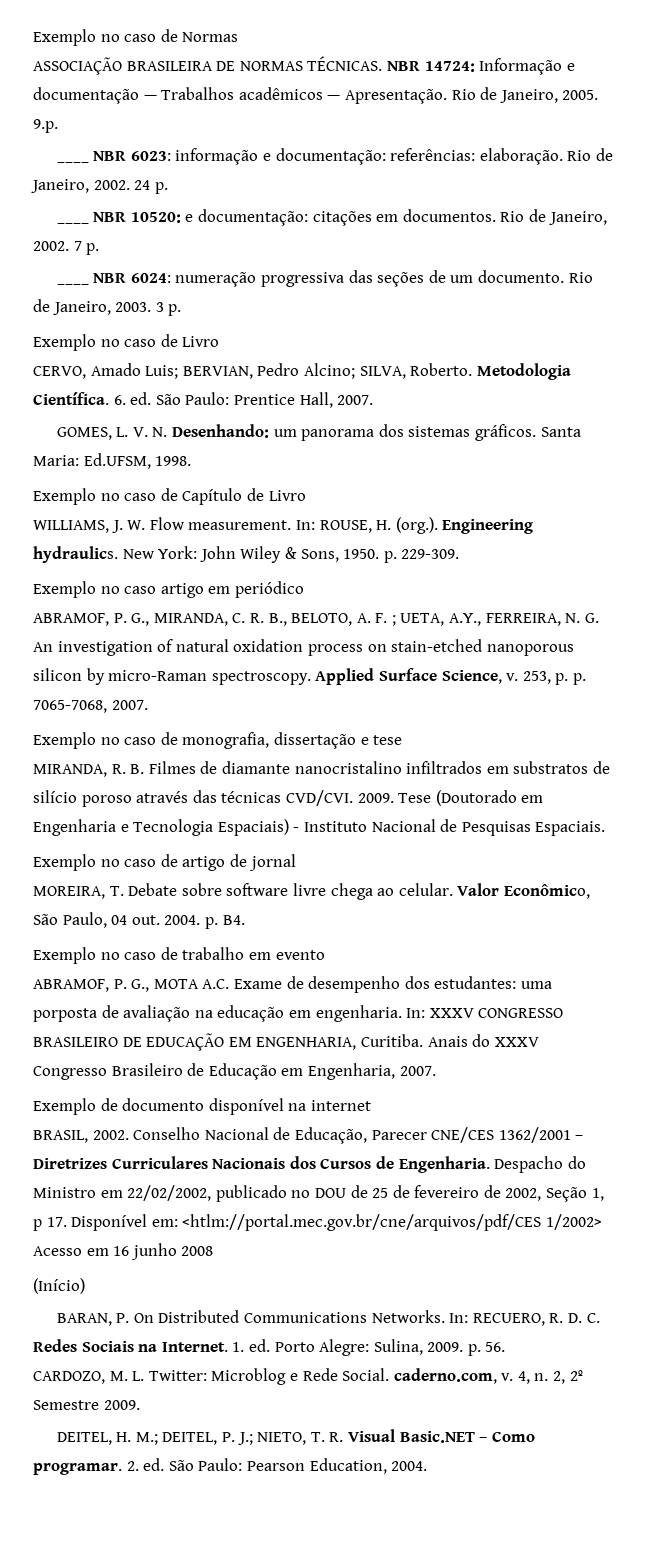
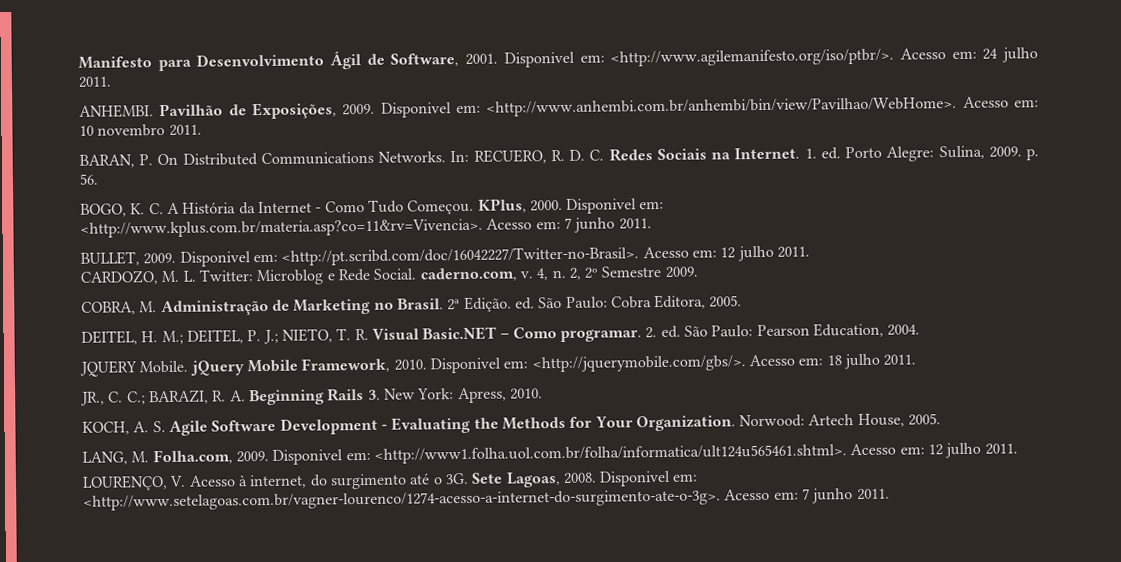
[33,29,239,46] [33,56,575,75] [33,87,599,104] [33,119,58,133] [56,161,89,163] [93,148,613,165] [31,179,168,194] [56,222,89,224] [93,209,607,226] [33,241,100,255] [56,283,89,285] [93,270,593,287] [33,299,182,316] [33,334,220,351] [33,363,571,380] [33,392,374,408] [56,424,581,441] [33,453,192,469] [33,488,306,505] [33,517,534,534] [33,546,460,563] [33,581,304,598] [33,613,599,626] [33,639,574,656] [33,668,586,685] [33,700,148,713] [33,732,403,749] [33,761,610,777] [33,790,544,807] [33,819,606,836] [33,854,296,871] [33,883,590,900] [33,912,245,929] [33,947,325,964] [33,976,552,993] [33,1005,564,1022] [33,1033,539,1051] [33,1063,436,1080] [33,1098,371,1115] [33,1127,584,1144] [33,1156,586,1173] [33,1185,604,1202] [33,1214,602,1231] [33,1243,214,1260] [33,1278,85,1294] Exemplo no caso de Normas // ASSOCIAÇÃO BRASILEIRA DE NORMAS TÉCNICAS. NBR 14724: Informação e documentação — Trabalhos acadêmicos — Apresentação. Rio de Janeiro, 2005. 9.p. // ____ NBR 6023: informação e documentação: referências: elaboração. Rio de Janeiro, 2002. 24 p. // ____ NBR 10520: e documentação: citações em documentos. Rio de Janeiro, 2002. 7 p. // ____ NBR 6024: numeração progressiva das seções de um documento. Rio de Janeiro, 2003. 3 p. // Exemplo no caso de Livro // CERVO, Amado Luis; BERVIAN, Pedro Alcino; SILVA, Roberto. Metodologia Científica. 6. ed. São Paulo: Prentice Hall, 2007. // GOMES, L. V. N. Desenhando: um panorama dos sistemas gráficos. Santa Maria: Ed.UFSM, 1998. // Exemplo no caso de Capítulo de Livro // WILLIAMS, J. W. Flow measurement. In: ROUSE, H. (org.). Engineering hydraulics. New York: John Wiley & Sons, 1950. p. 229-309. // Exemplo no caso artigo em periódico // ABRAMOF, P. G., MIRANDA, C. R. B., BELOTO, A. F. ; UETA, A.Y., FERREIRA, N. G. An investigation of natural oxidation process on stain-etched nanoporous silicon by micro-Raman spectroscopy. Applied Surface Science, v. 253, p. p. 7065-7068, 2007. // Exemplo no caso de monografia, dissertação e tese // MIRANDA, R. B. Filmes de diamante nanocristalino infiltrados em substratos de silício poroso através das técnicas CVD/CVI. 2009. Tese (Doutorado em Engenharia e Tecnologia Espaciais) - Instituto Nacional de Pesquisas Espaciais. // Exemplo no caso de artigo de jornal // MOREIRA, T. Debate sobre software livre chega ao celular. Valor Econômico, São Paulo, 04 out. 2004. p. B4. // Exemplo no caso de trabalho em evento // ABRAMOF, P. G., MOTA A.C. Exame de desempenho dos estudantes: uma porposta de avaliação na educação em engenharia. In: XXXV CONGRESSO BRASILEIRO DE EDUCAÇÃO EM ENGENHARIA, Curitiba. Anais do XXXV Congresso Brasileiro de Educação em Engenharia, 2007. // Exemplo de documento disponível na internet // BRASIL, 2002. Conselho Nacional de Educação, Parecer CNE/CES 1362/2001 – Diretrizes Curriculares Nacionais dos Cursos de Engenharia. Despacho do Ministro em 22/02/2002, publicado no DOU de 25 de fevereiro de 2002, Seção 1, p 17. Disponível em: <htlm://portal.mec.gov.br/cne/arquivos/pdf/CES 1/2002> Acesso em 16 junho 2008 // (Início) -> [78,47,1038,72] [78,76,112,88] [79,96,1039,120] [79,123,202,137] Manifesto para Desenvolvimento Ágil de Software, 2001. Disponivel em: <http://www.agilemanifesto.org/iso/ptbr/>. Acesso em: 24 julho 2011. // ANHEMBI. Pavilhão de Exposições, 2009. Disponivel em: <http://www.anhembi.com.br/anhembi/bin/view/Pavilhao/WebHome>. Acesso em: 10 novembro 2011.
(506, 1347) none -> [80,198,665,217] [80,217,652,238] [80,245,810,267] // BOGO, K. C. A História da Internet - Como Tudo Começou. KPlus, 2000. Disponivel em: <http://www.kplus.com.br/materia.asp?co=11&rv=Vivencia>. Acesso em: 7 junho 2011. // BULLET, 2009. Disponivel em: <http://pt.scribd.com/doc/16042227/Twitter-no-Brasil>. Acesso em: 12 julho 2011.
(140, 1405) none -> [81,294,743,317] // COBRA, M. Administração de Marketing no Brasil. 2ª Edição. ed. São Paulo: Cobra Editora, 2005.
(428, 1466) none -> [79,353,917,377] [80,387,543,406] [82,413,942,436] [82,442,1018,465] [82,470,699,491] [83,488,890,511] // JQUERY Mobile. jQuery Mobile Framework, 2010. Disponivel em: <http://jquerymobile.com/gbs/>. Acesso em: 18 julho 2011. // JR., C. C.; BARAZI, R. A. Beginning Rails 3. New York: Apress, 2010. // KOCH, A. S. Agile Software Development - Evaluating the Methods for Your Organization. Norwood: Artech House, 2005. // LANG, M. Folha.com, 2009. Disponivel em: <http://www1.folha.uol.com.br/folha/informatica/ult124u565461.shtml>. Acesso em: 12 julho 2011. // LOURENÇO, V. Acesso à internet, do surgimento até o 3G. Sete Lagoas, 2008. Disponivel em: <http://www.setelagoas.com.br/vagner-lourenco/1274-acesso-a-internet-do-surgimento-ate-o-3g>. Acesso em: 7 junho 2011.

